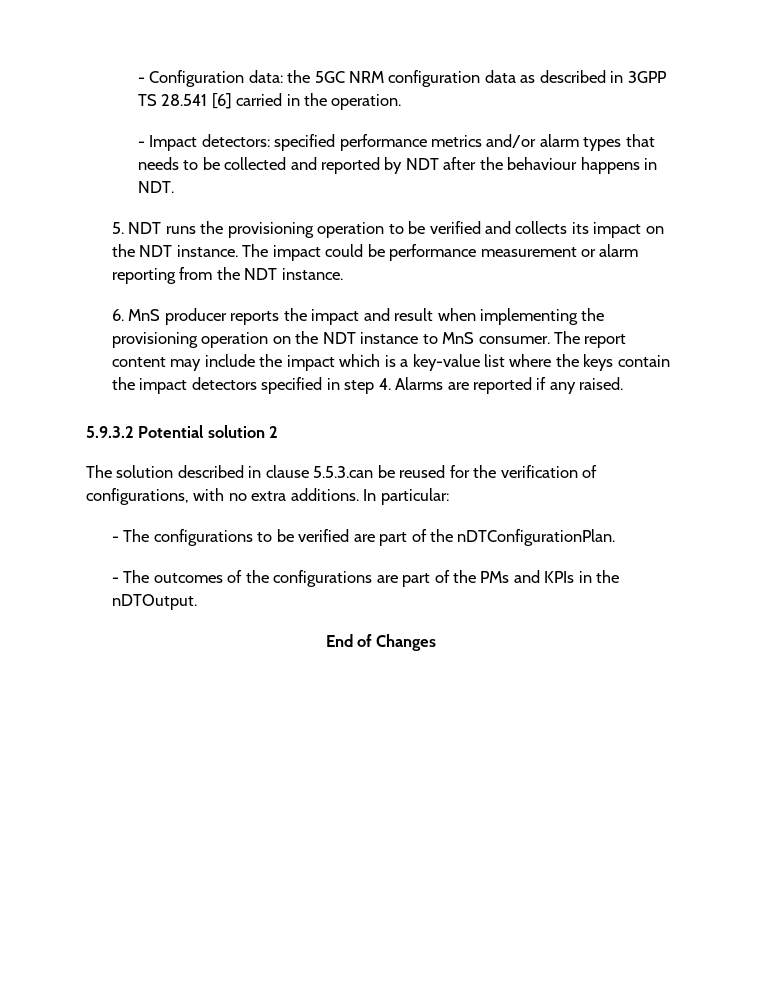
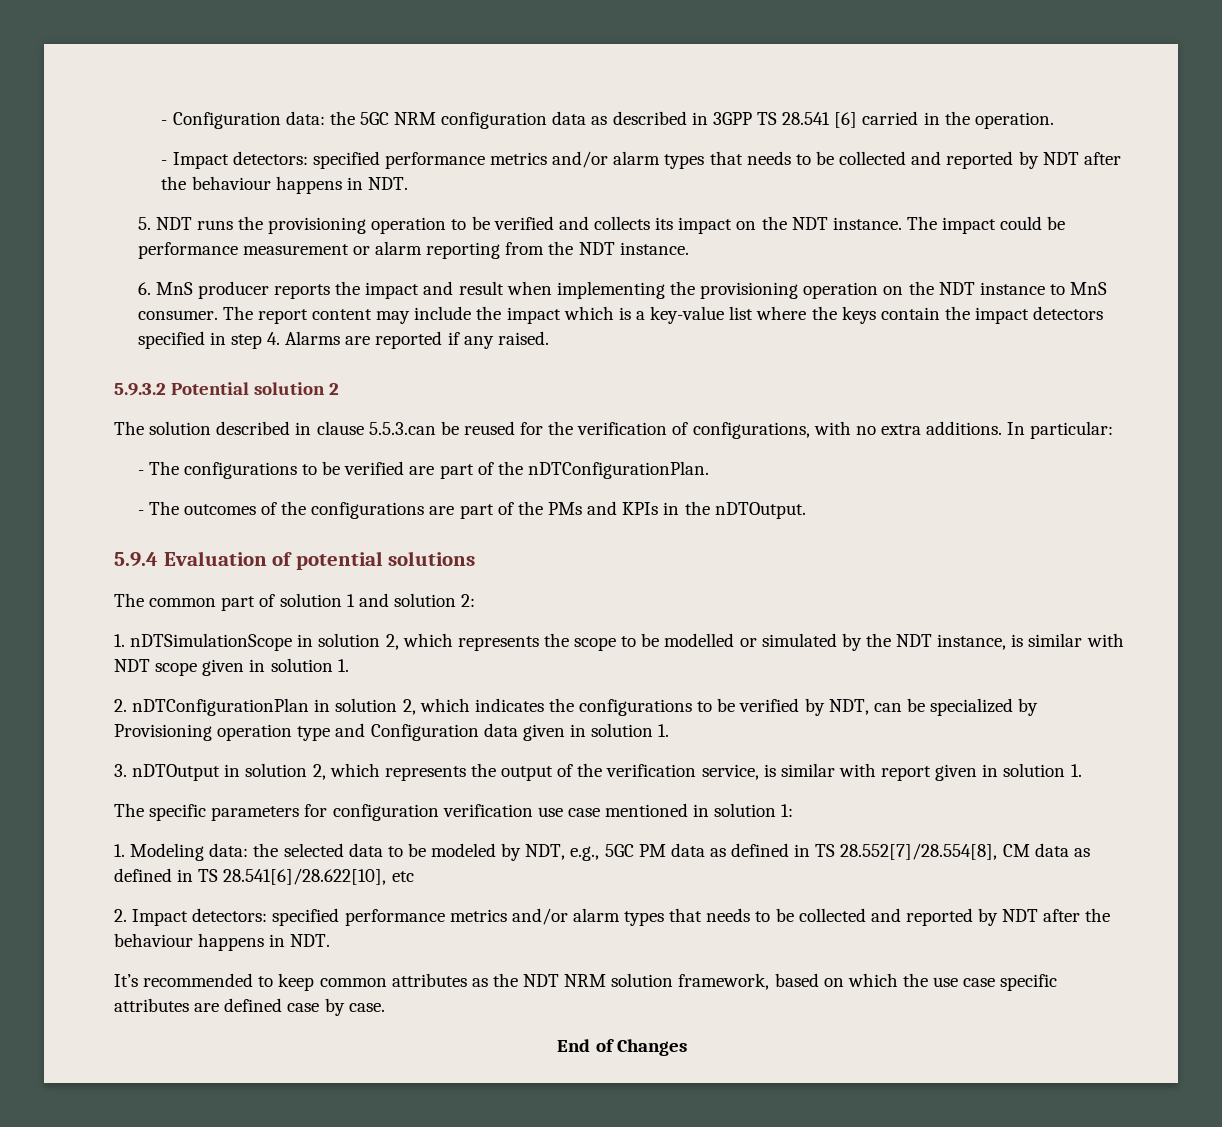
(197, 602) none -> [114,551,476,570] [114,593,476,611] [114,633,1124,651] [114,658,349,676] [114,698,1039,716] [114,723,670,741] [114,763,1082,781] [114,803,794,821] [114,843,1090,861] [114,868,414,885] [114,908,1111,926] [114,933,331,951] [114,973,1058,991] [114,998,385,1016] // 5.9.4 Evaluation of potential solutions // The common part of solution 1 and solution 2: // 1. nDTSimulationScope in solution 2, which represents the scope to be modelled or simulated by the NDT instance, is similar with NDT scope given in solution 1. // 2. nDTConfigurationPlan in solution 2, which indicates the configurations to be verified by NDT, can be specialized by Provisioning operation type and Configuration data given in solution 1. // 3. nDTOutput in solution 2, which represents the output of the verification service, is similar with report given in solution 1. // The specific parameters for configuration verification use case mentioned in solution 1: // 1. Modeling data: the selected data to be modeled by NDT, e.g., 5GC PM data as defined in TS 28.552[7]/28.554[8], CM data as defined in TS 28.541[6]/28.622[10], etc // 2. Impact detectors: specified performance metrics and/or alarm types that needs to be collected and reported by NDT after the behaviour happens in NDT. // It’s recommended to keep common attributes as the NDT NRM solution framework, based on which the use case specific attributes are defined case by case.

